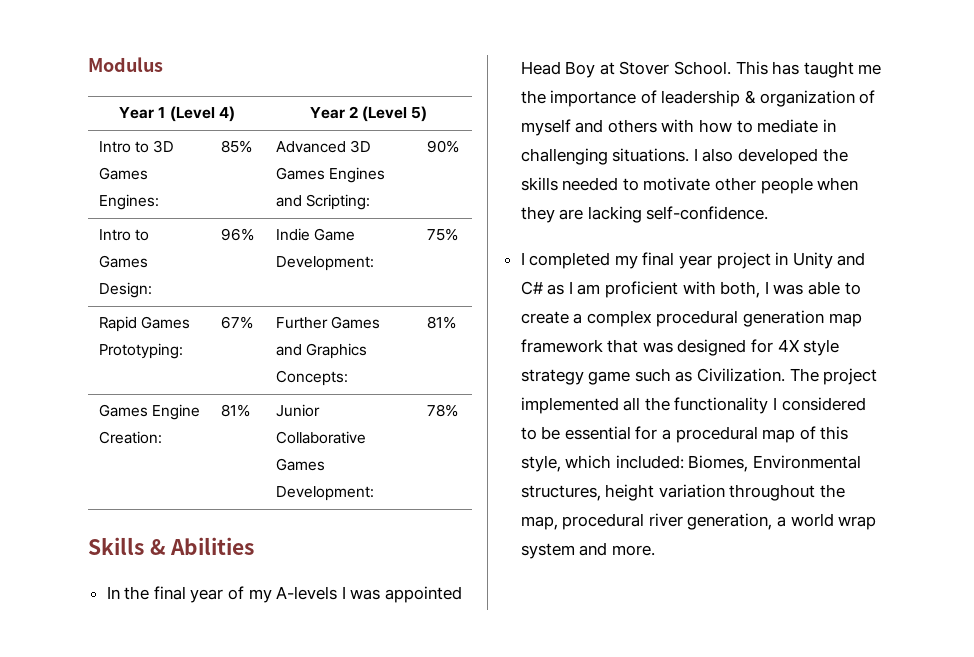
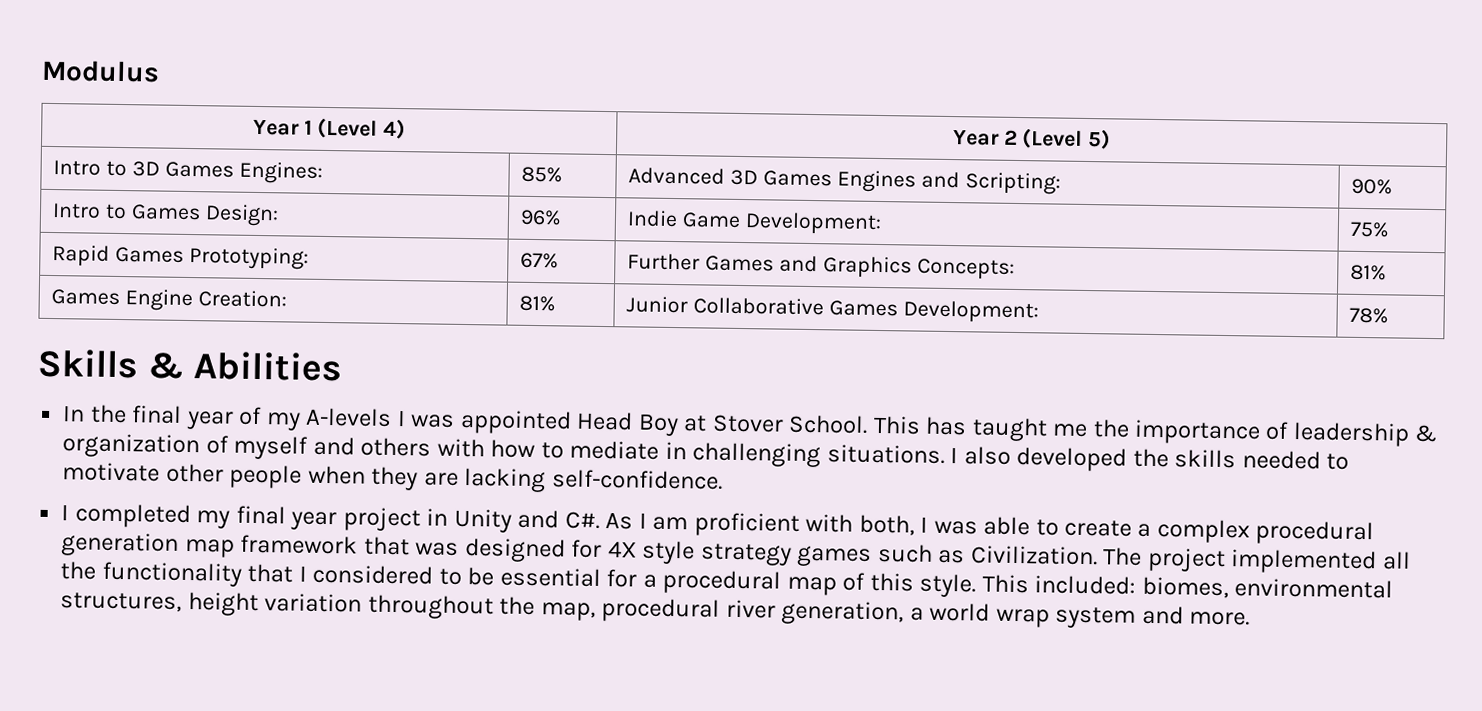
[520,281,565,295] C# as -> [564,511,634,530] C#. As
[588,371,631,385] game -> [796,545,873,567] games
(769, 405) none -> [247,563,294,583] that
[520,455,862,472] style, which included: Biomes, Environmental -> [919,573,1394,599] style. This included: biomes, environmental

